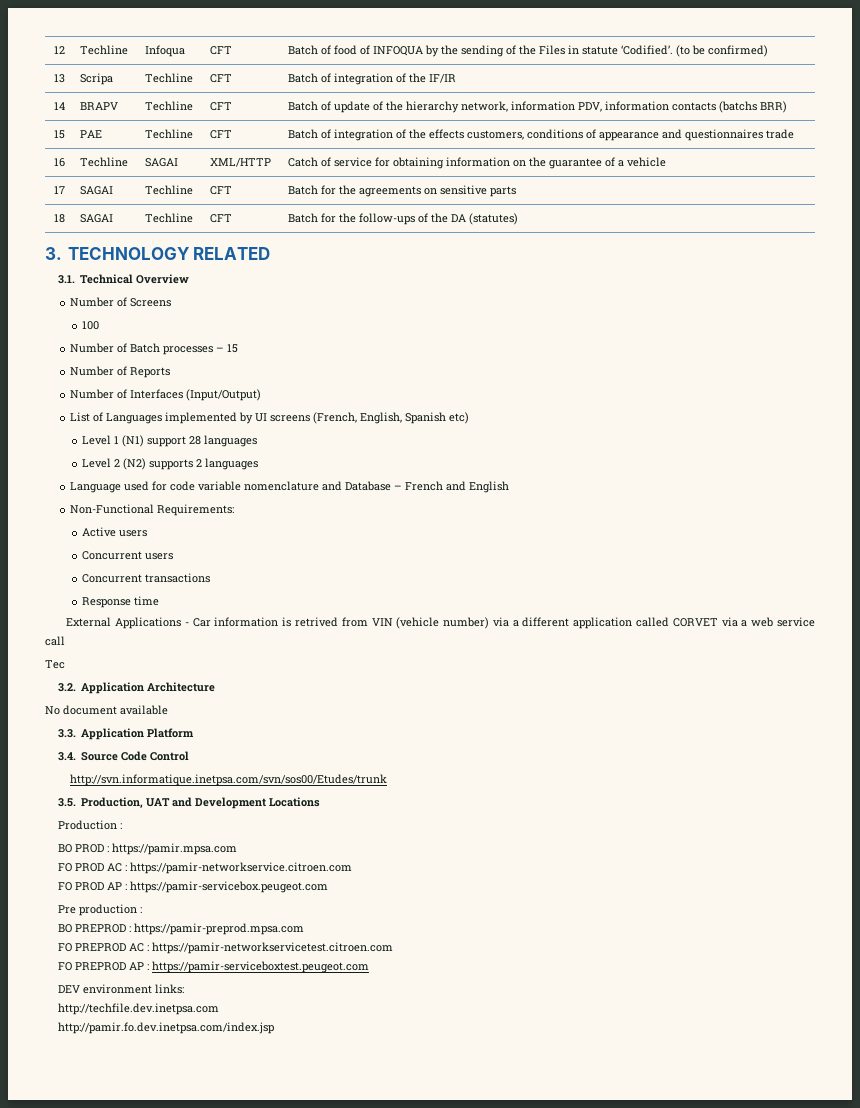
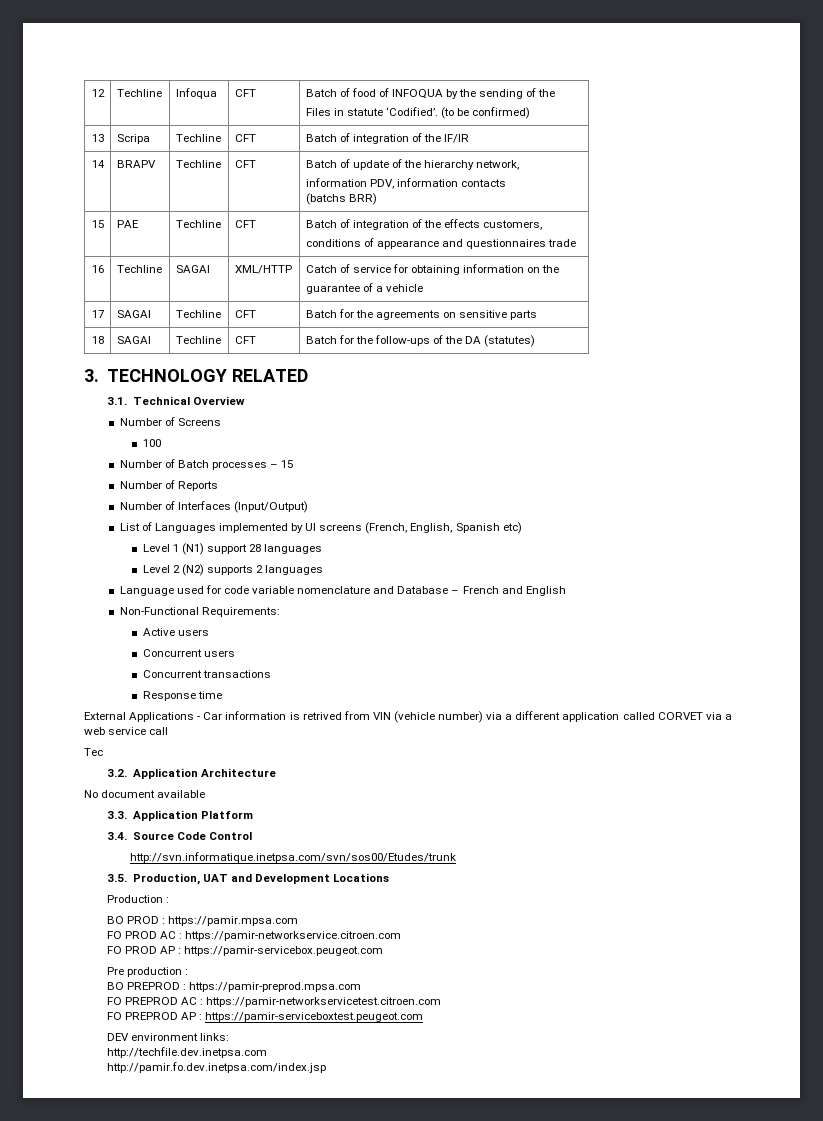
(536, 50) none -> (556, 93) //
(508, 106) none -> (520, 165) //
(716, 106) none -> (506, 183) //
(524, 135) none -> (543, 225) //
(546, 162) none -> (560, 269) //

